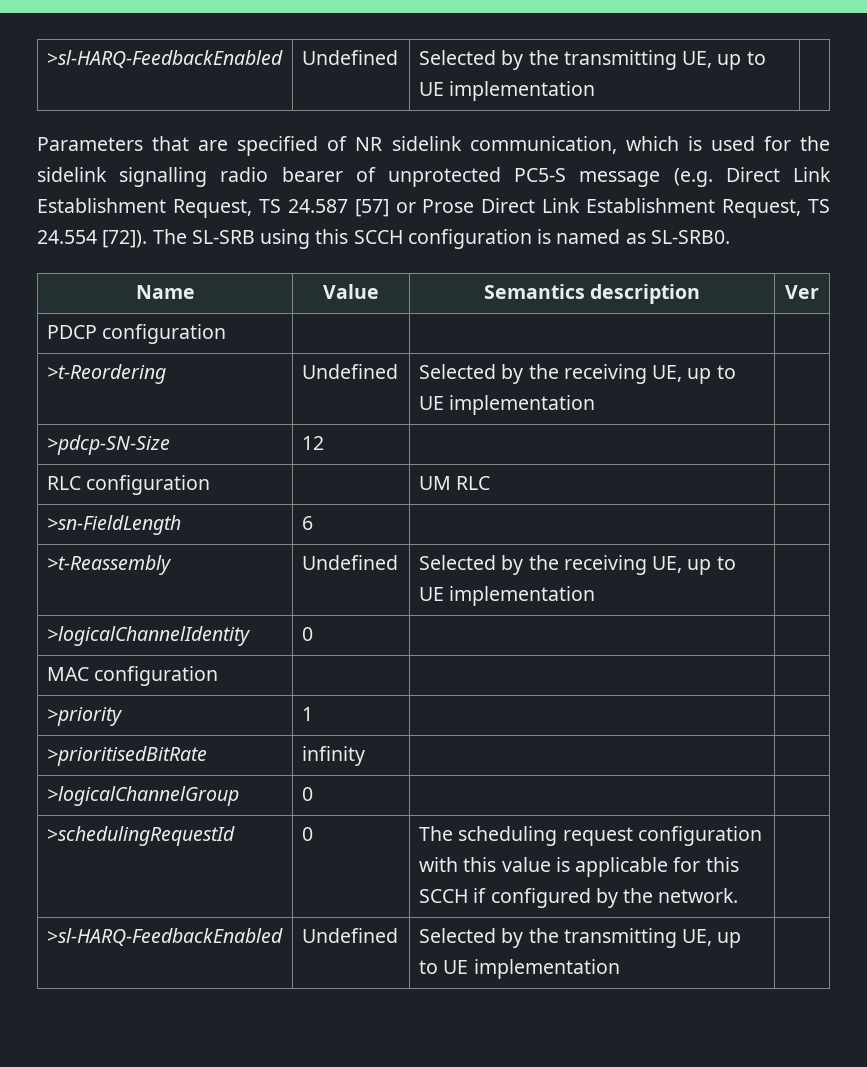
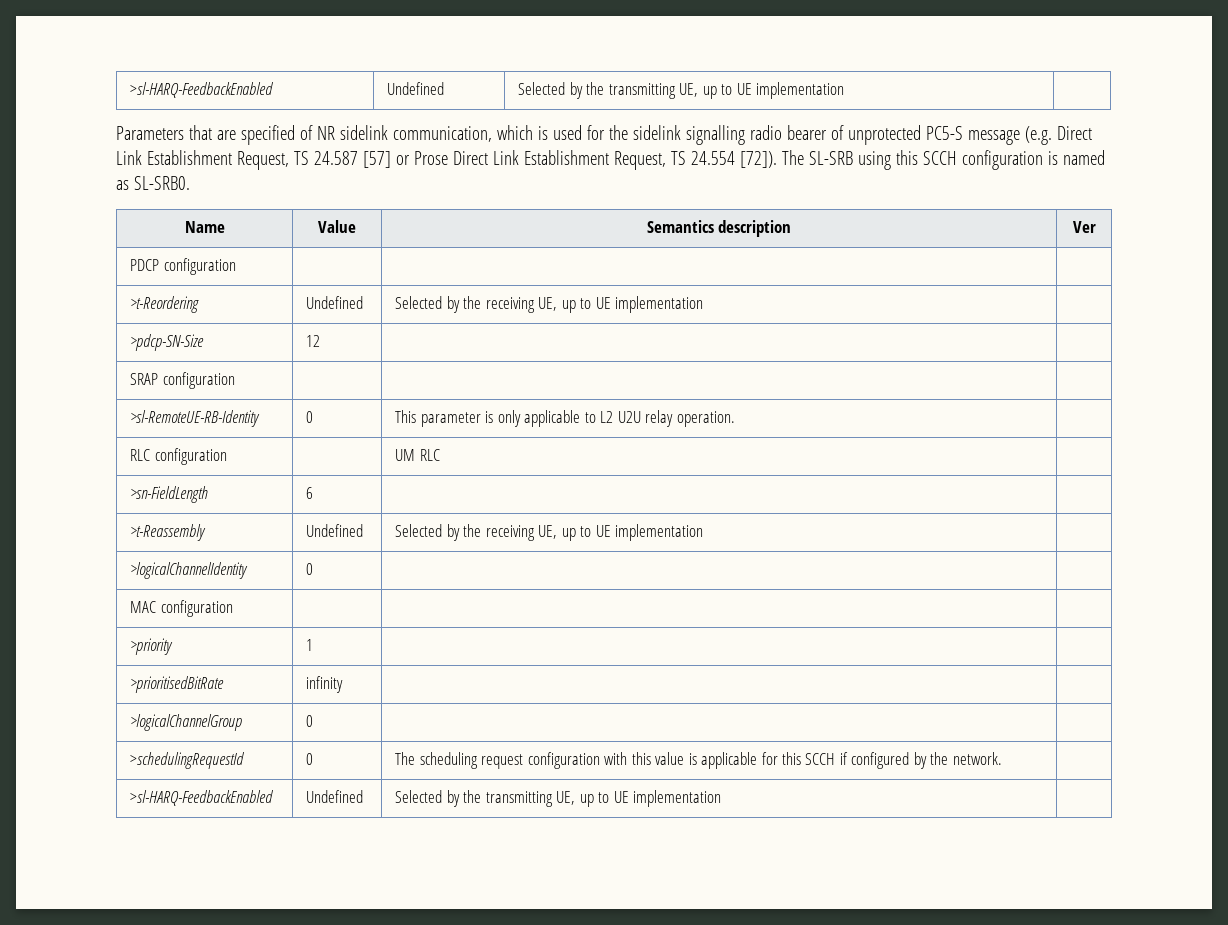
(324, 443) none -> [130,372,235,389] [130,410,261,427] [306,411,314,423] [395,410,735,427] // SRAP configuration | | | // >sl-RemoteUE-RB-Identity | 0 | This parameter is only applicable to L2 U2U relay operation. |

